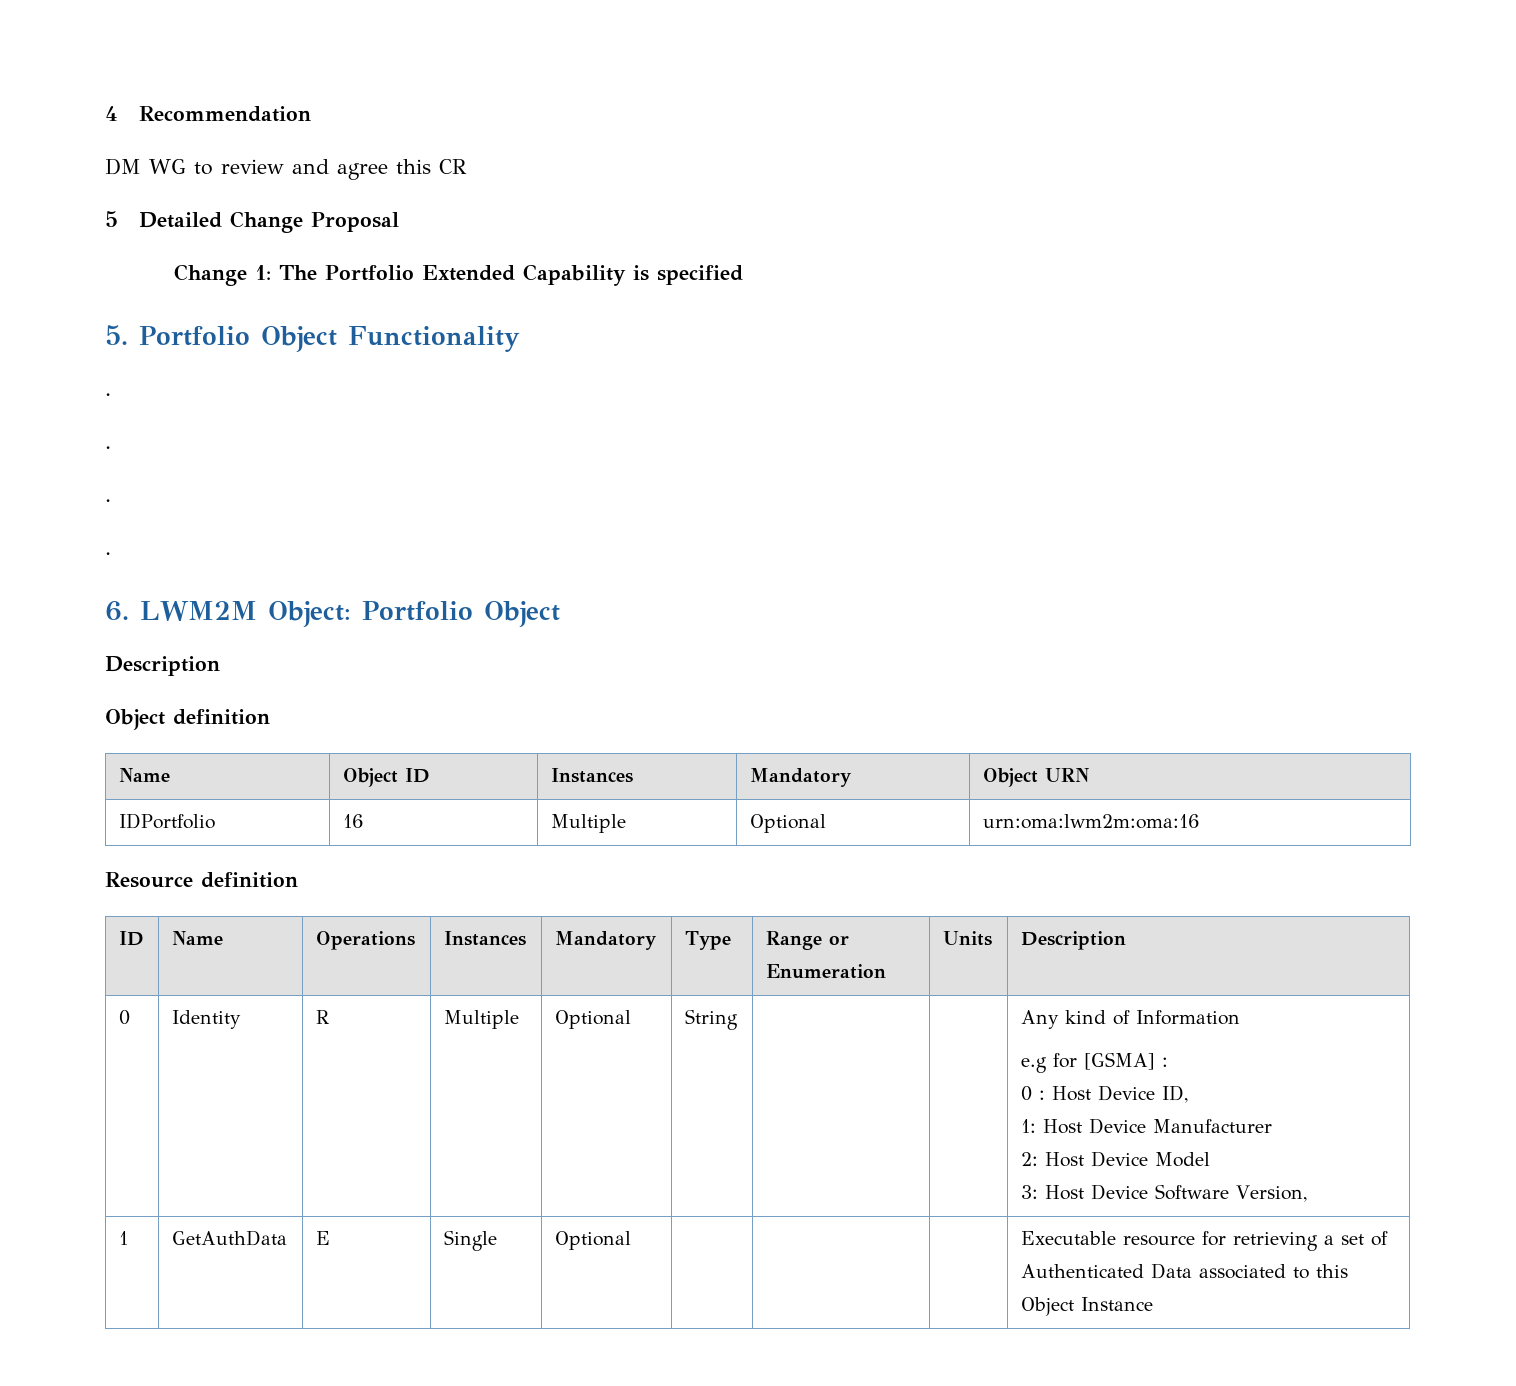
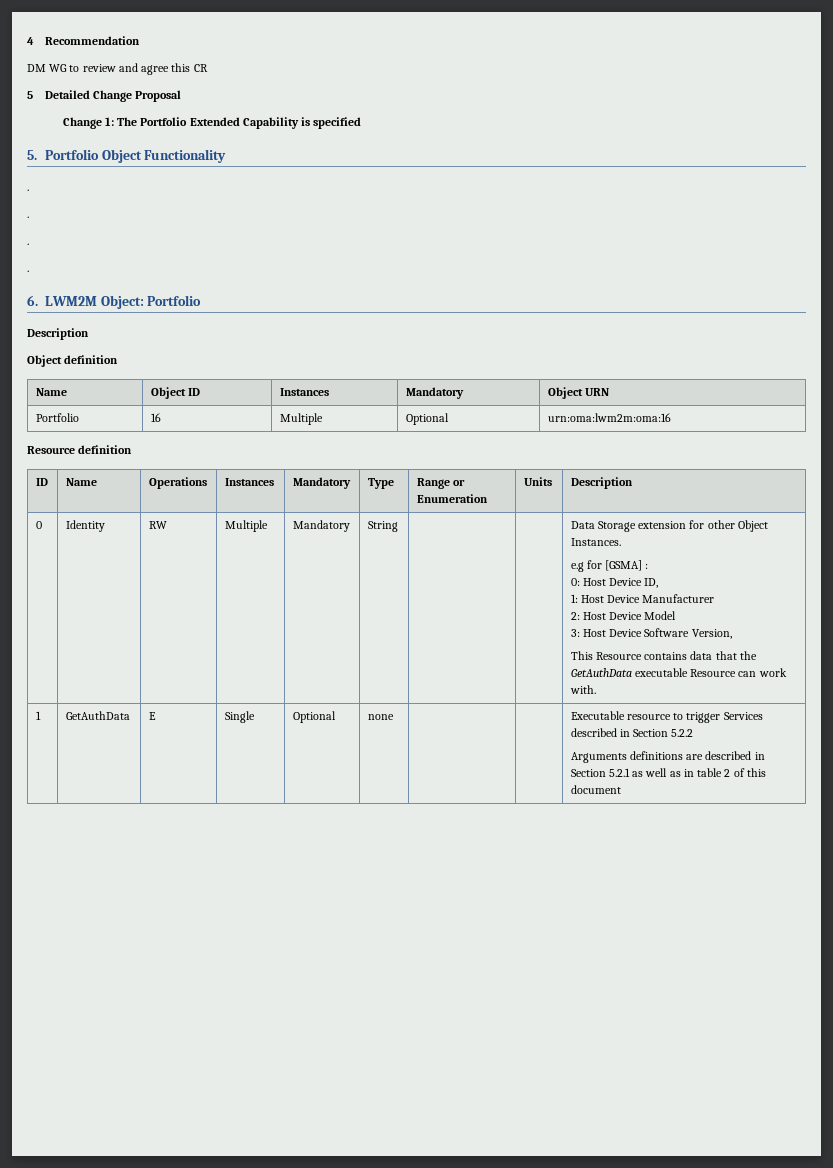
[483,601,560,627] Object -> (202, 300) none
[118,813,215,829] IDPortfolio -> [35,413,79,422] Portfolio
[315,1010,329,1024] [443,1010,519,1029] [554,1010,631,1029] R | Multiple | Optional -> [148,521,167,529] [224,520,268,532] [292,520,350,532] RW | Multiple | Mandatory
[1020,1010,1240,1029] Any kind of Information -> [570,520,768,532] [570,538,621,546] Data Storage extension for other Object Instances.
[1020,1086,1045,1101] 0 : -> [570,578,580,586] 0:
(1307, 1193) none -> [570,651,757,660] [570,668,787,677] [569,685,596,694] // This Resource contains data that the GetAuthData executable Resource can work with.
(631, 1240) | -> [367,714,394,720] | none
[1201,1231,1388,1251] [1020,1263,1348,1279] [1020,1297,1153,1316] for retrieving a set of Authenticated Data associated to this Object Instance -> [673,712,763,723] [570,728,694,737] [570,751,765,763] [570,768,766,777] [570,785,621,794] to trigger Services described in Section 5.2.2 // Arguments definitions are described in Section 5.2.1 as well as in table 2 of this document

